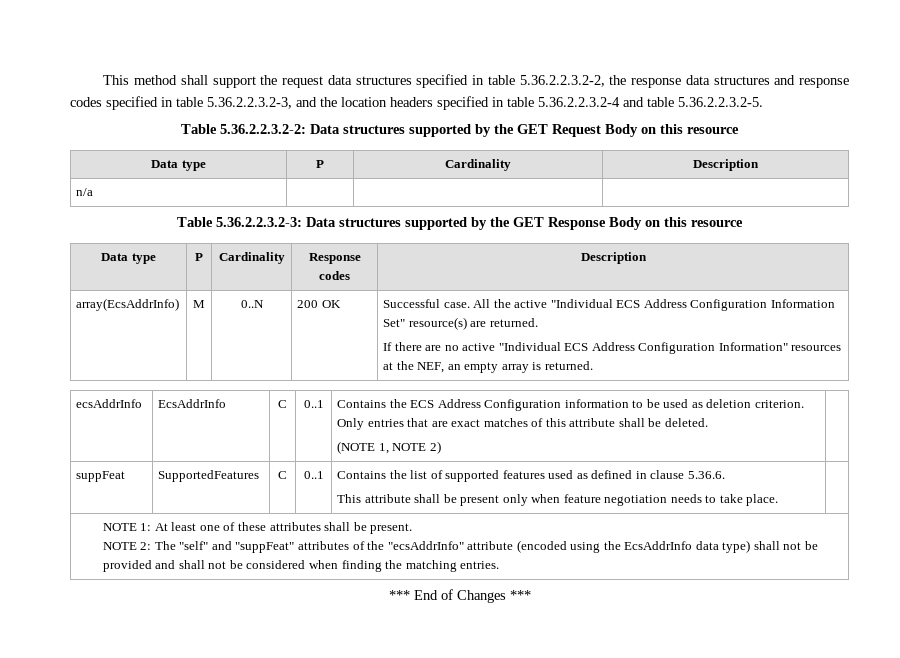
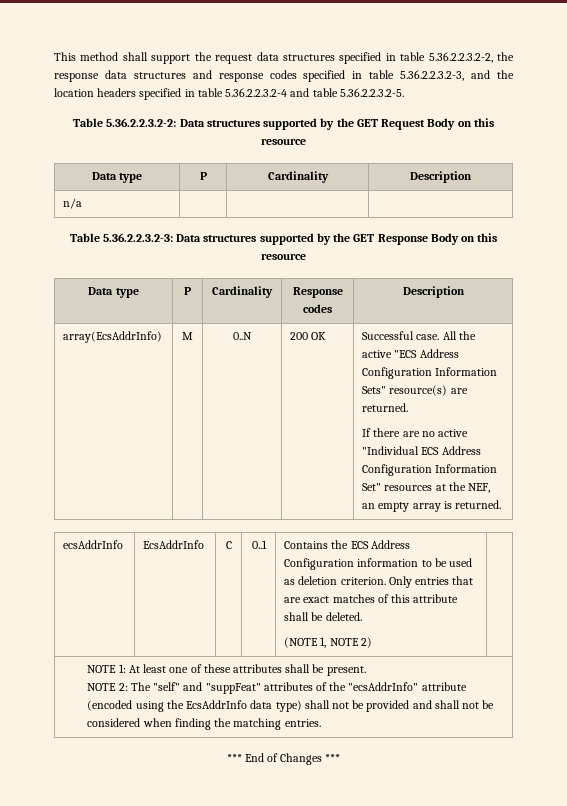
[550,299,835,311] [383,319,406,327] "Individual ECS Address Configuration Information Set" -> [394,349,459,358] [362,367,498,379] [362,386,387,394] "ECS Address Configuration Information Sets"
[718,342,788,351] Information" -> [435,464,498,473] [362,483,382,491] Information Set"
[76,471,126,482] [158,470,260,482] [278,471,287,479] [303,471,324,479] [337,470,725,482] [337,494,779,506] // suppFeat | SupportedFeatures | C | 0..1 | Contains the list of supported features used as defined in clause 5.36.6. // This attribute shall be present only when feature negotiation needs to take place. | -> (372, 642) none

